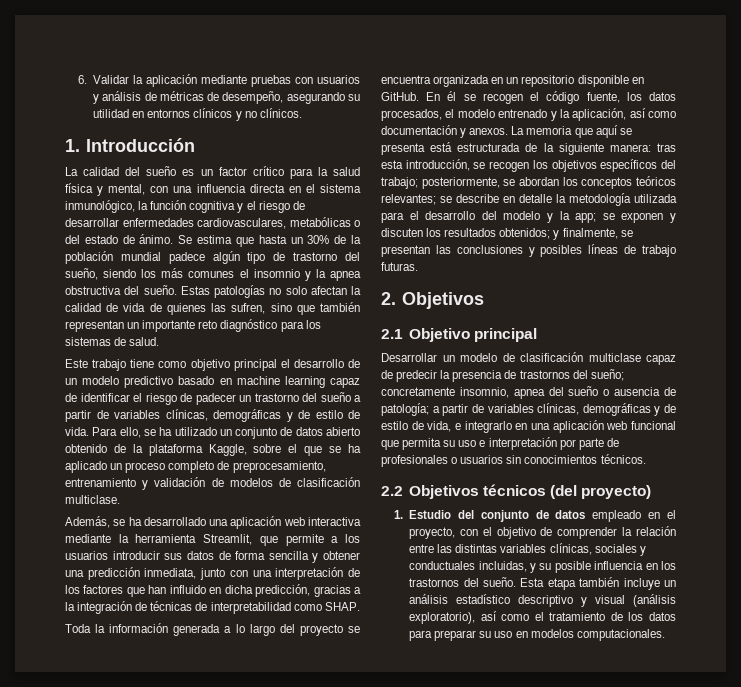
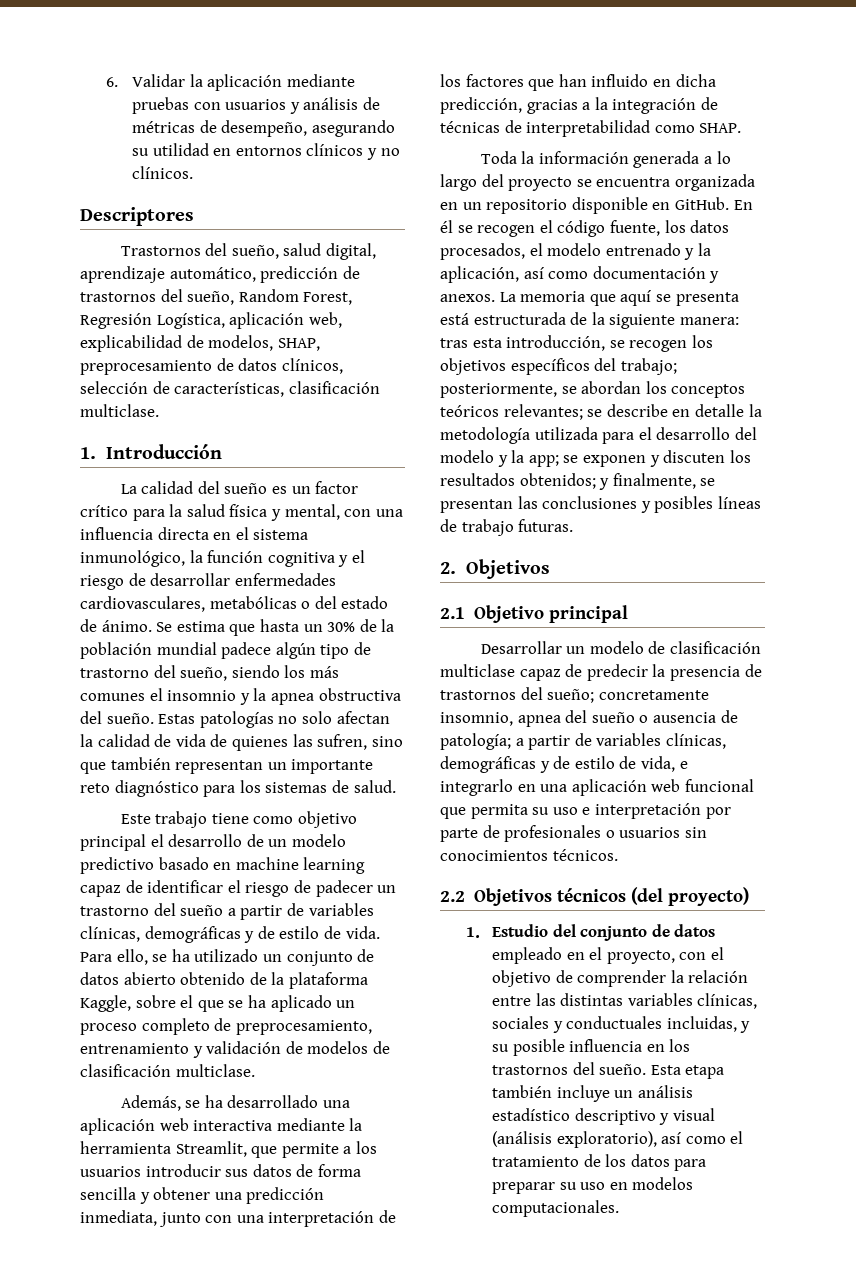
(302, 113) none -> [80,207,194,226] [120,243,377,260] [80,266,360,283] [80,289,353,305] [80,312,342,329] [80,335,320,352] [80,358,343,375] [80,381,380,397] [80,404,159,417] // Descriptores // Trastornos del sueño, salud digital, aprendizaje automático, predicción de trastornos del sueño, Random Forest, Regresión Logística, aplicación web, explicabilidad de modelos, SHAP, preprocesamiento de datos clínicos, selección de características, clasificación multiclase.

